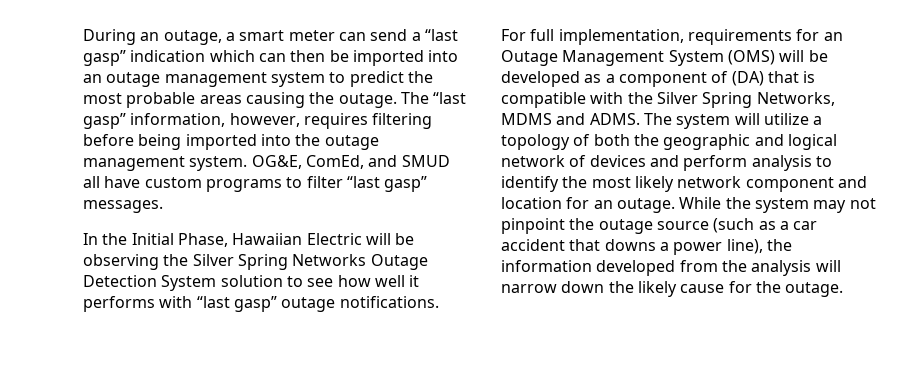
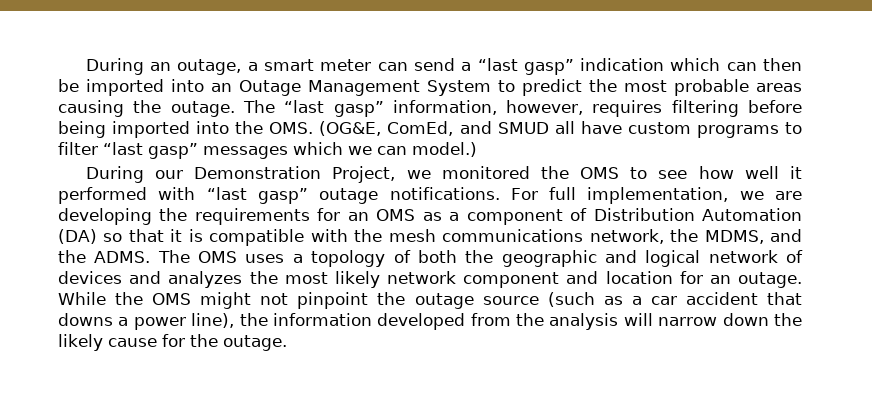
[106,72,325,87] outage management system -> [239,80,491,96] Outage Management System
[324,135,379,150] [83,155,302,171] outage management system. OG&E, -> [269,121,382,136] OMS. (OG&E,
[83,200,163,213] [83,233,415,247] [83,254,428,270] [83,275,283,291] messages. // In the Initial Phase, Hawaiian Electric will be observing the Silver Spring Networks Outage Detection System solution -> [203,142,477,159] [85,166,620,183] messages which we can model.) // During our Demonstration Project, we monitored the OMS
[83,296,155,312] performs -> [58,187,147,204] performed
[687,29,843,45] [501,50,828,66] [501,71,816,87] [501,92,835,108] [501,113,809,129] requirements for an Outage Management System (OMS) will be developed as a component of (DA) that is compatible with the Silver Spring Networks, MDMS and ADMS. The system will utilize -> [739,191,802,200] [58,208,802,225] [58,229,802,246] [58,250,285,263] we are developing the requirements for an OMS as a component of Distribution Automation (DA) so that it is compatible with the mesh communications network, the MDMS, and the ADMS. The OMS uses
[683,155,832,171] [501,176,559,192] perform analysis to identify -> [168,271,243,288] analyzes
[754,198,847,213] system may -> [152,292,252,309] OMS might

